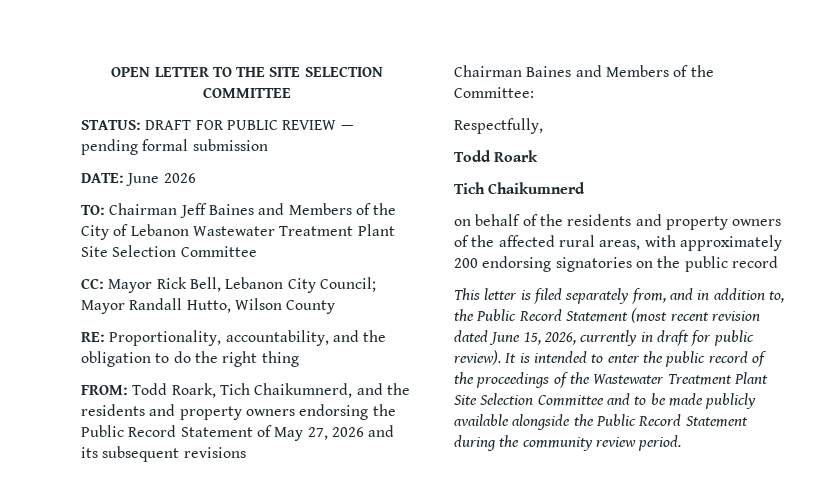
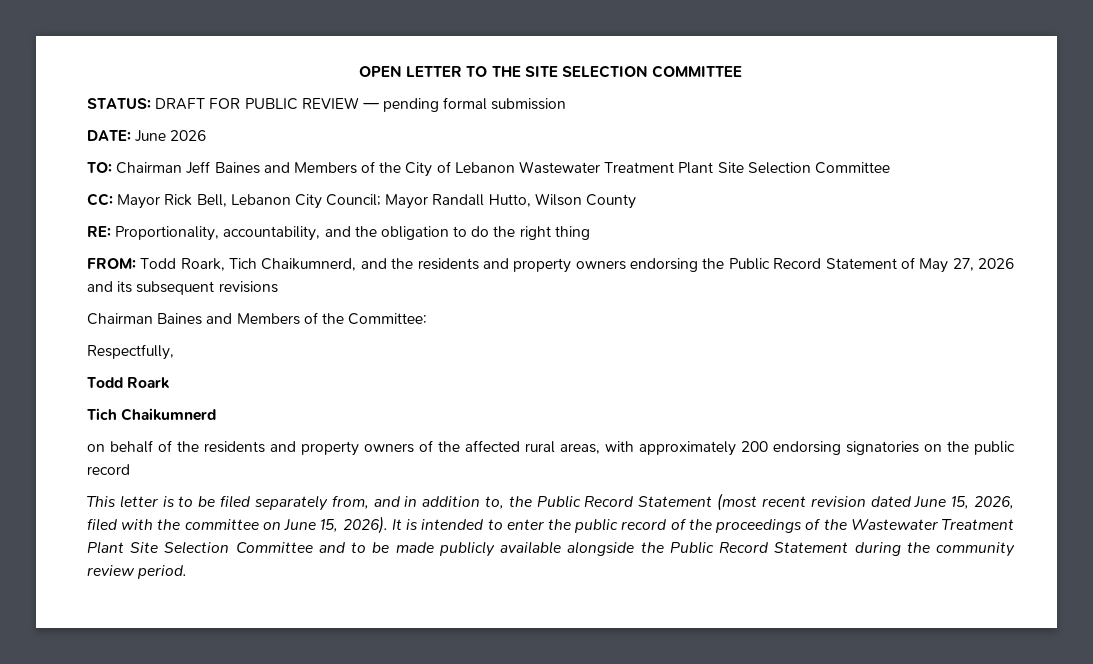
(531, 295) none -> [178,496,216,507] to be
[580,330,754,346] [454,350,501,365] currently in draft for public review). -> [87,516,388,534] filed with the committee on June 15, 2026).

